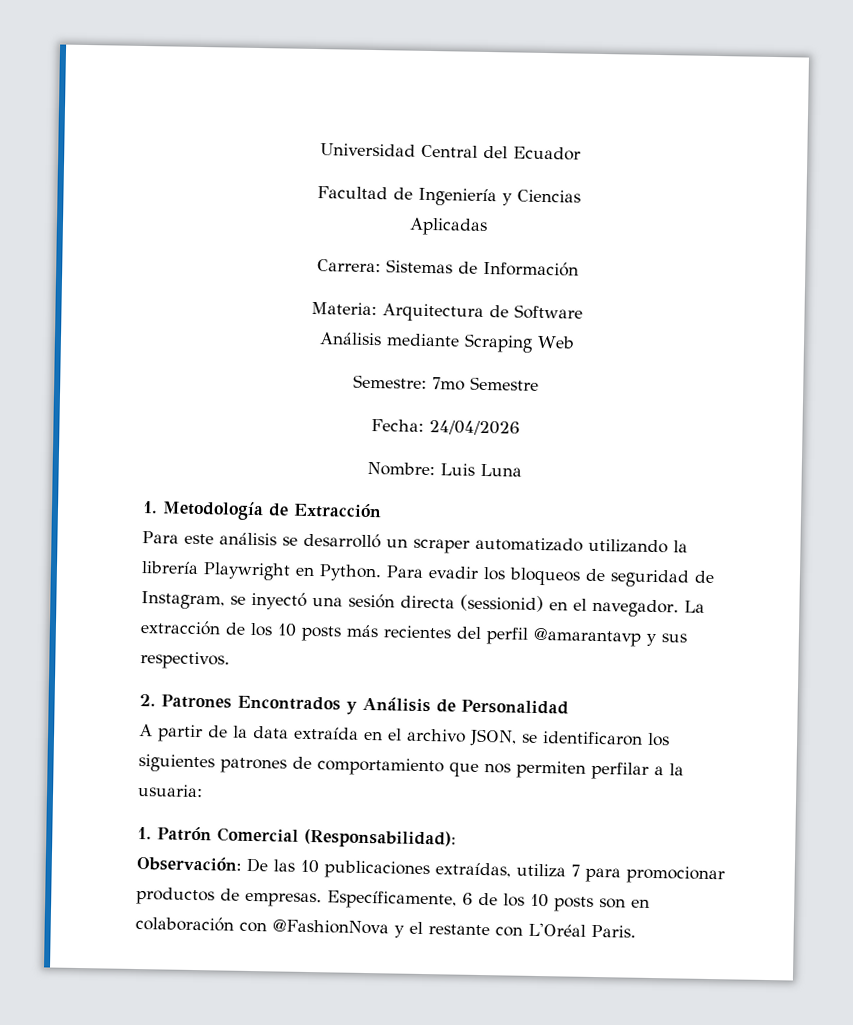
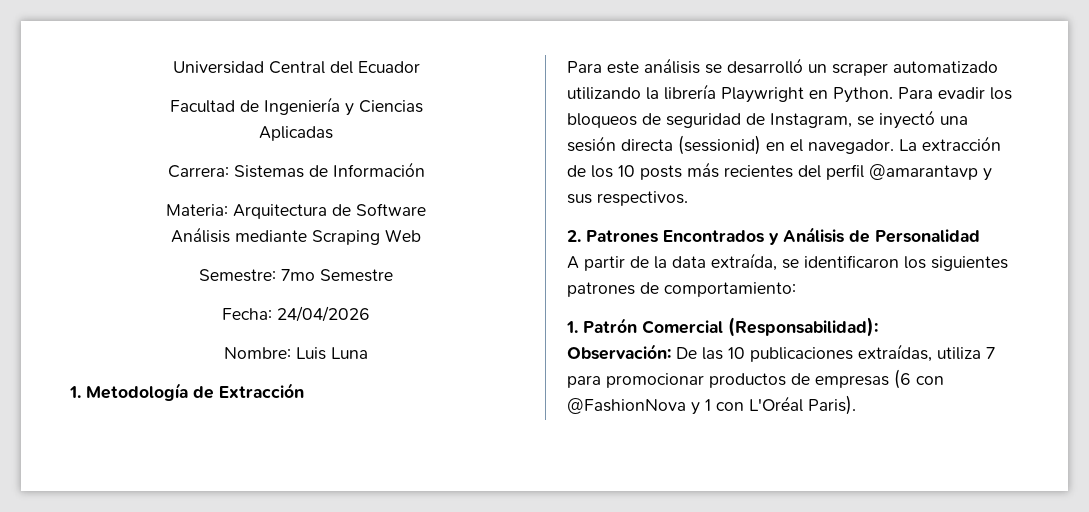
[294,726,517,747] extraída en el archivo JSON, -> [711,253,777,271] extraída,
[317,757,684,780] [138,784,203,798] comportamiento que nos permiten perfilar a la usuaria: -> [664,282,796,297] comportamiento:
[245,890,650,912] [135,915,234,932] empresas. Específicamente, 6 de los 10 posts son en colaboración -> [815,369,911,389] empresas (6
[409,921,490,936] el restante -> [705,399,711,411] 1
[591,924,636,938] Paris. -> [808,395,856,415] Paris).

